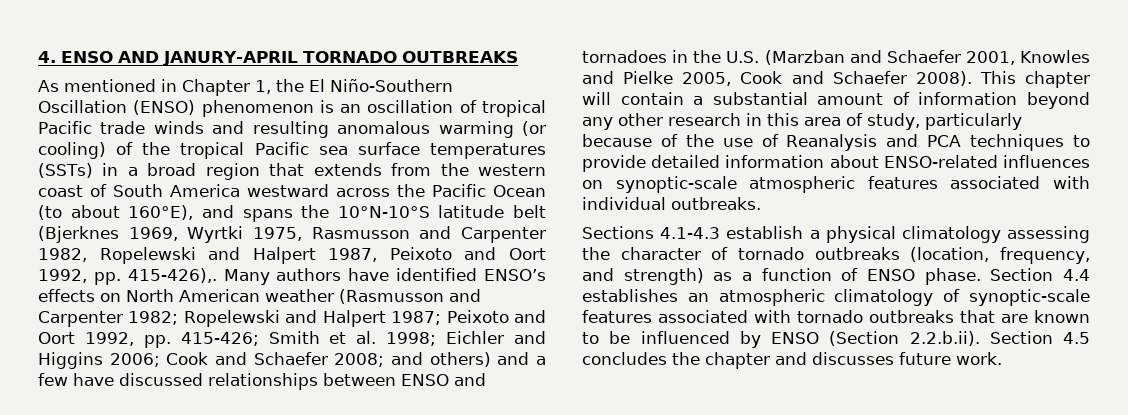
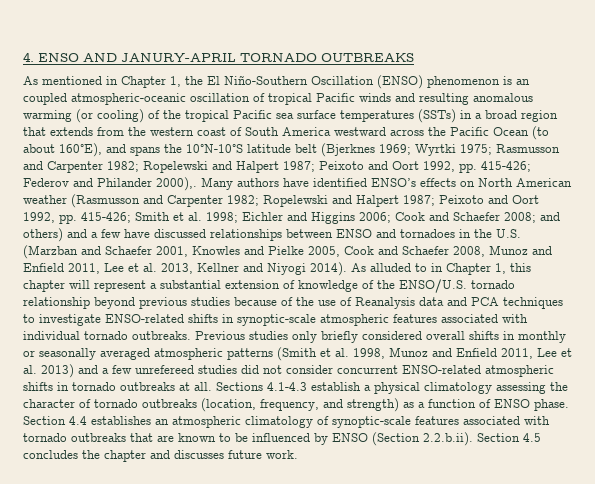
(362, 108) none -> [23,93,186,105] coupled atmospheric-oceanic
[100,121,146,134] trade -> (355, 97) none
[128,226,302,243] 1969, Wyrtki 1975, -> [379,144,492,156] 1969; Wyrtki 1975;
[38,247,546,264] [38,268,217,285] 1982, Ropelewski and Halpert 1987, Peixoto and Oort 1992, pp. 415-426),. -> [107,161,531,173] [23,177,197,191] 1982; Ropelewski and Halpert 1987; Peixoto and Oort 1992, pp. 415-426; Federov and Philander 2000),.
[915,71,1016,86] 2008). This -> [453,245,552,257] [23,262,531,276] 2008, Munoz and Enfield 2011, Lee et al. 2013, Kellner and Niyogi 2014). As alluded to in Chapter 1, this
[620,92,684,105] contain -> [94,280,146,292] represent
[817,92,1090,109] [582,113,1022,130] amount of information beyond any other research in this area of study, particularly -> [225,279,515,293] [23,297,230,309] extension of knowledge of the ENSO/U.S. tornado relationship beyond previous studies
(878, 142) none -> [419,297,444,306] data
[582,155,1090,172] [582,180,603,189] provide detailed information about ENSO-related influences on -> [39,314,234,326] investigate ENSO-related shifts in
(666, 203) none -> [84,331,128,340] tornado
(761, 203) // -> [195,331,566,343] [23,347,572,361] [23,364,554,378] [23,382,212,391] Previous studies only briefly considered overall shifts in monthly or seasonally averaged atmospheric patterns (Smith et al. 1998, Munoz and Enfield 2011, Lee et al. 2013) and a few unrefereed studies did not consider concurrent ENSO-related atmospheric shifts in tornado outbreaks at all.

